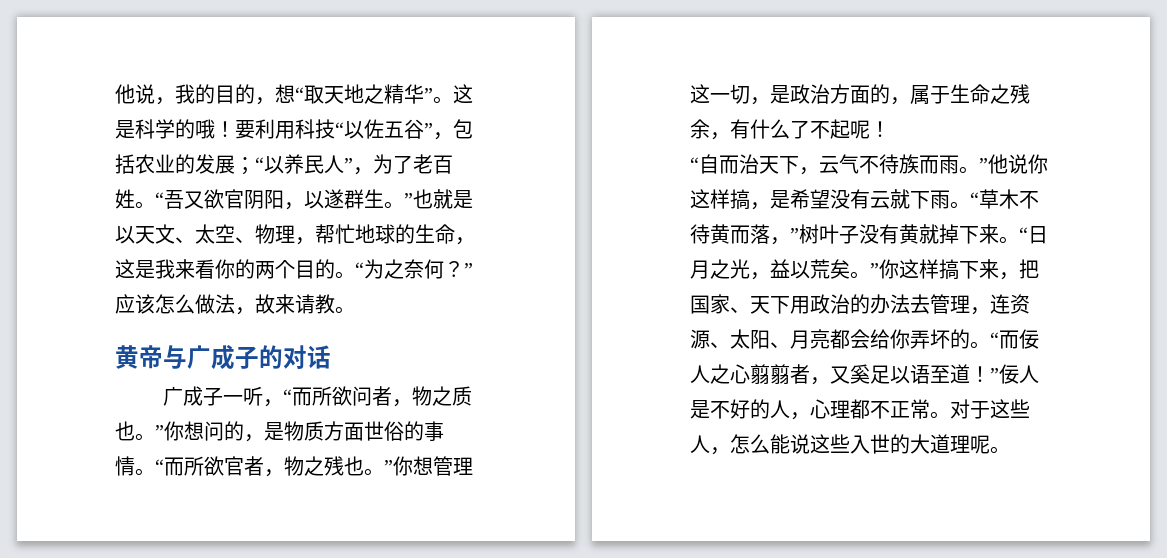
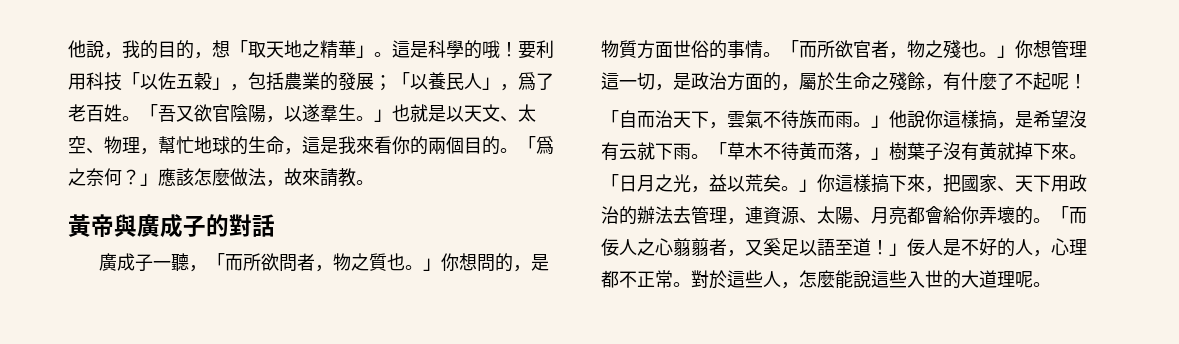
[115,84,155,104] 他说 -> [68,40,104,58] 他說
[295,87,304,102] “ -> [230,40,248,56] 「
[404,84,473,104] [115,119,473,140] [115,154,393,175] 华”。这是科学的哦！要利用科技“以佐五谷”，包括农业的发展；“以养民人”，为 -> [338,40,554,59] [68,72,536,91] 華」。這是科學的哦！要利用科技「以佐五穀」，包括農業的發展；「以養民人」，爲
[155,192,164,207] “ -> [140,104,158,120] 「
[244,189,413,210] 阴阳，以遂群生。” -> [230,104,392,123] 陰陽，以遂羣生。」
[315,224,335,244] 帮 -> [158,136,176,154] 幫
[115,259,473,279] [115,294,195,314] 这是我来看你的两个目的。“为之奈何？”应该怎么 -> [302,136,554,155] [68,168,230,186] 這是我來看你的兩個目的。「爲之奈何？」應該怎麼
[275,294,315,314] 来请 -> [302,168,338,187] 來請
[115,345,331,370] [163,386,473,407] [115,421,224,441] 黄帝与广成子的对话 // 广成子一听，“而所欲问者，物之质也。”你想问 -> [68,214,275,238] [99,253,496,272] 黃帝與廣成子的對話 // 廣成子一聽，「而所欲問者，物之質也。」你想問
[304,421,324,441] 质 -> [619,40,637,58] 質
[155,459,164,474] “ -> [781,40,799,56] 「
[324,456,393,476] 残也。” -> [943,40,1015,59] 殘也。」
[690,84,710,104] 这 -> [601,72,619,90] 這
[910,84,1030,105] [690,119,790,140] 属于生命之残余，有什么 -> [799,72,997,91] 屬於生命之殘餘，有什麼
[690,157,699,172] “ -> [601,110,619,126] 「
[819,154,859,174] 云气 -> [727,110,763,128] 雲氣
[979,154,1048,174] [690,189,730,209] ”他说你这样 -> [871,110,979,128] 」他說你這樣
[830,189,850,209] 没 -> [1069,110,1087,128] 沒
[970,192,979,207] “ -> [709,142,727,158] 「
[710,224,1028,245] 黄而落，”树叶子没有黄就掉下来。“ -> [799,142,1087,161] [601,174,619,190] 黃而落，」樹葉子沒有黃就掉下來。「
[870,259,1039,280] [690,295,710,314] ”你这样搞下来，把国 -> [799,174,979,193] 」你這樣搞下來，把國
[870,294,890,314] 办 -> [637,206,655,224] 辦
[990,294,1030,314] [690,329,999,349] 连资源、太阳、月亮都会给你弄坏的。“ -> [745,206,1069,225] 連資源、太陽、月亮都會給你弄壞的。「
[910,364,999,384] 语至道！” -> [817,238,907,256] 語至道！」
[950,399,1010,419] 对于这 -> [691,270,745,289] 對於這
[750,434,830,454] 么能说这 -> [817,270,889,289] 麼能說這

